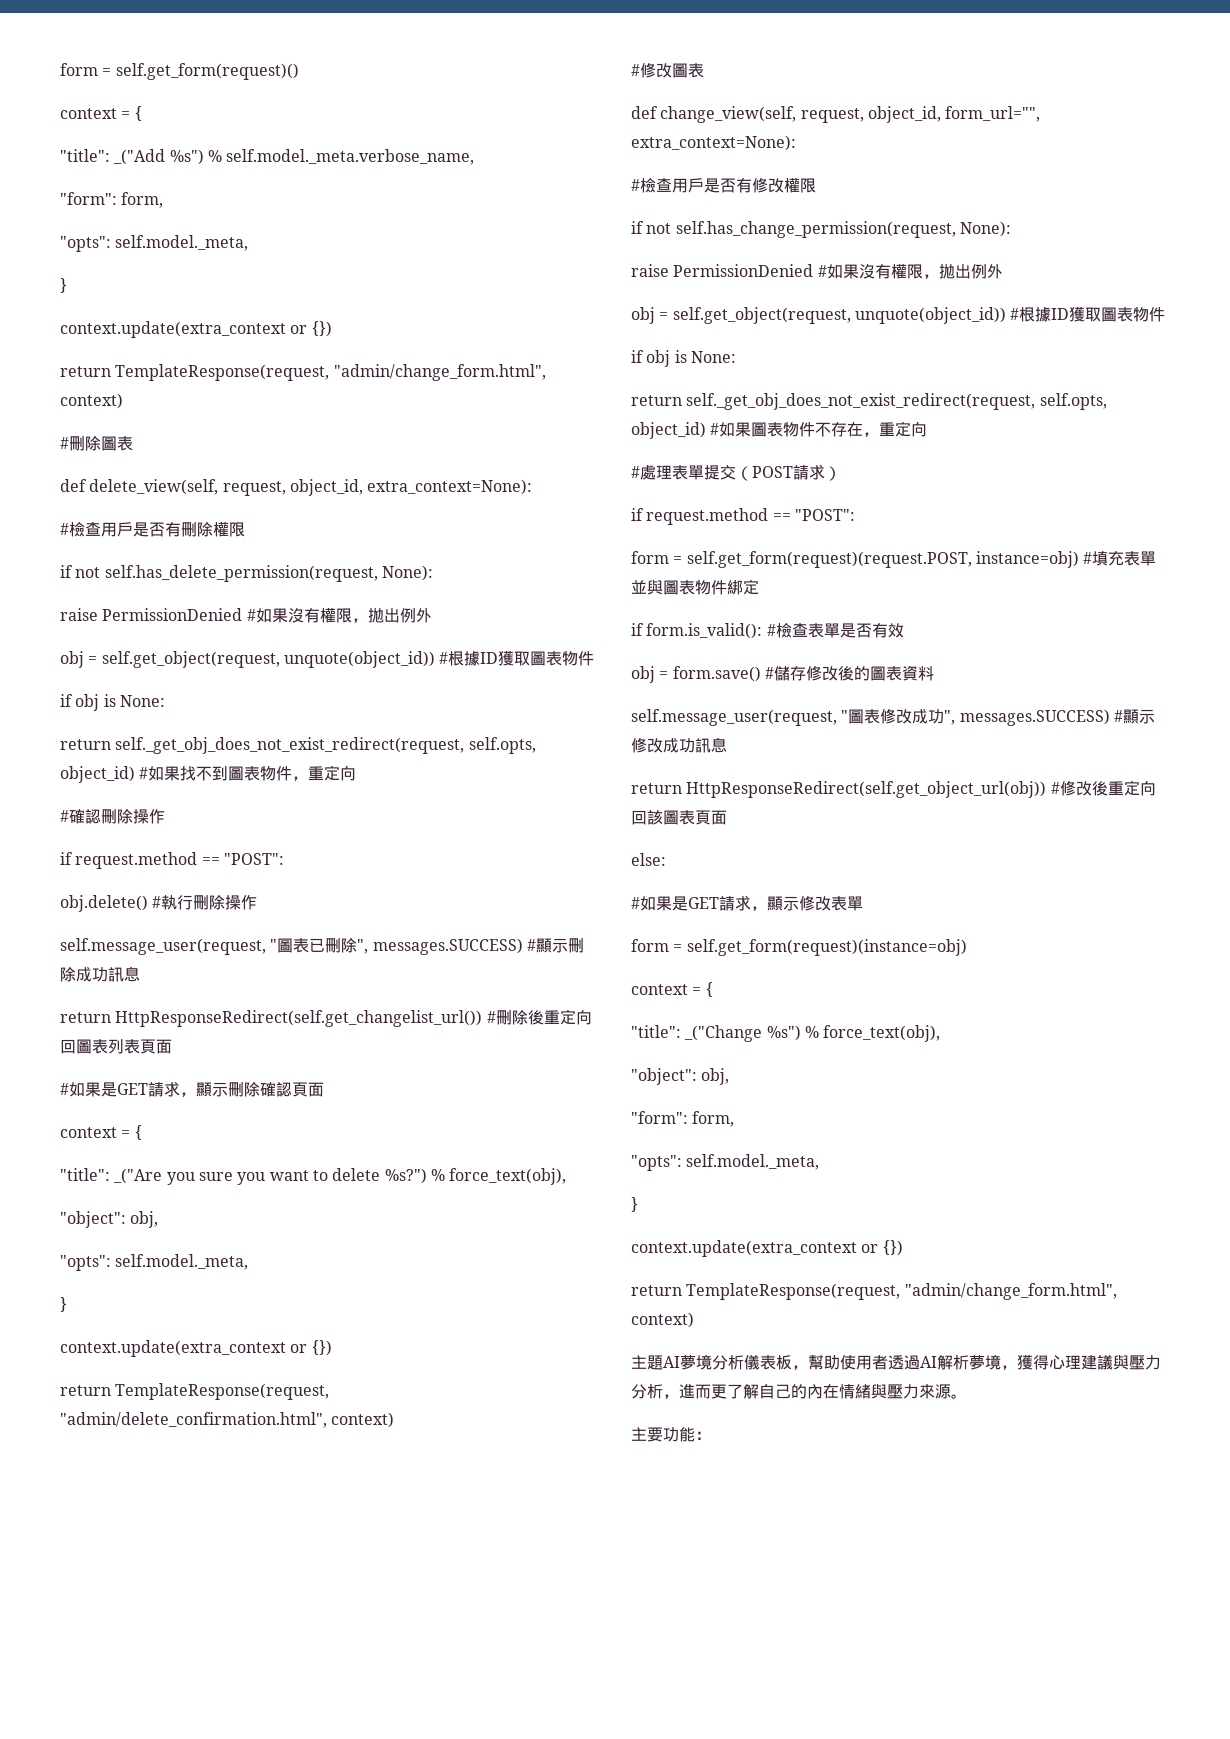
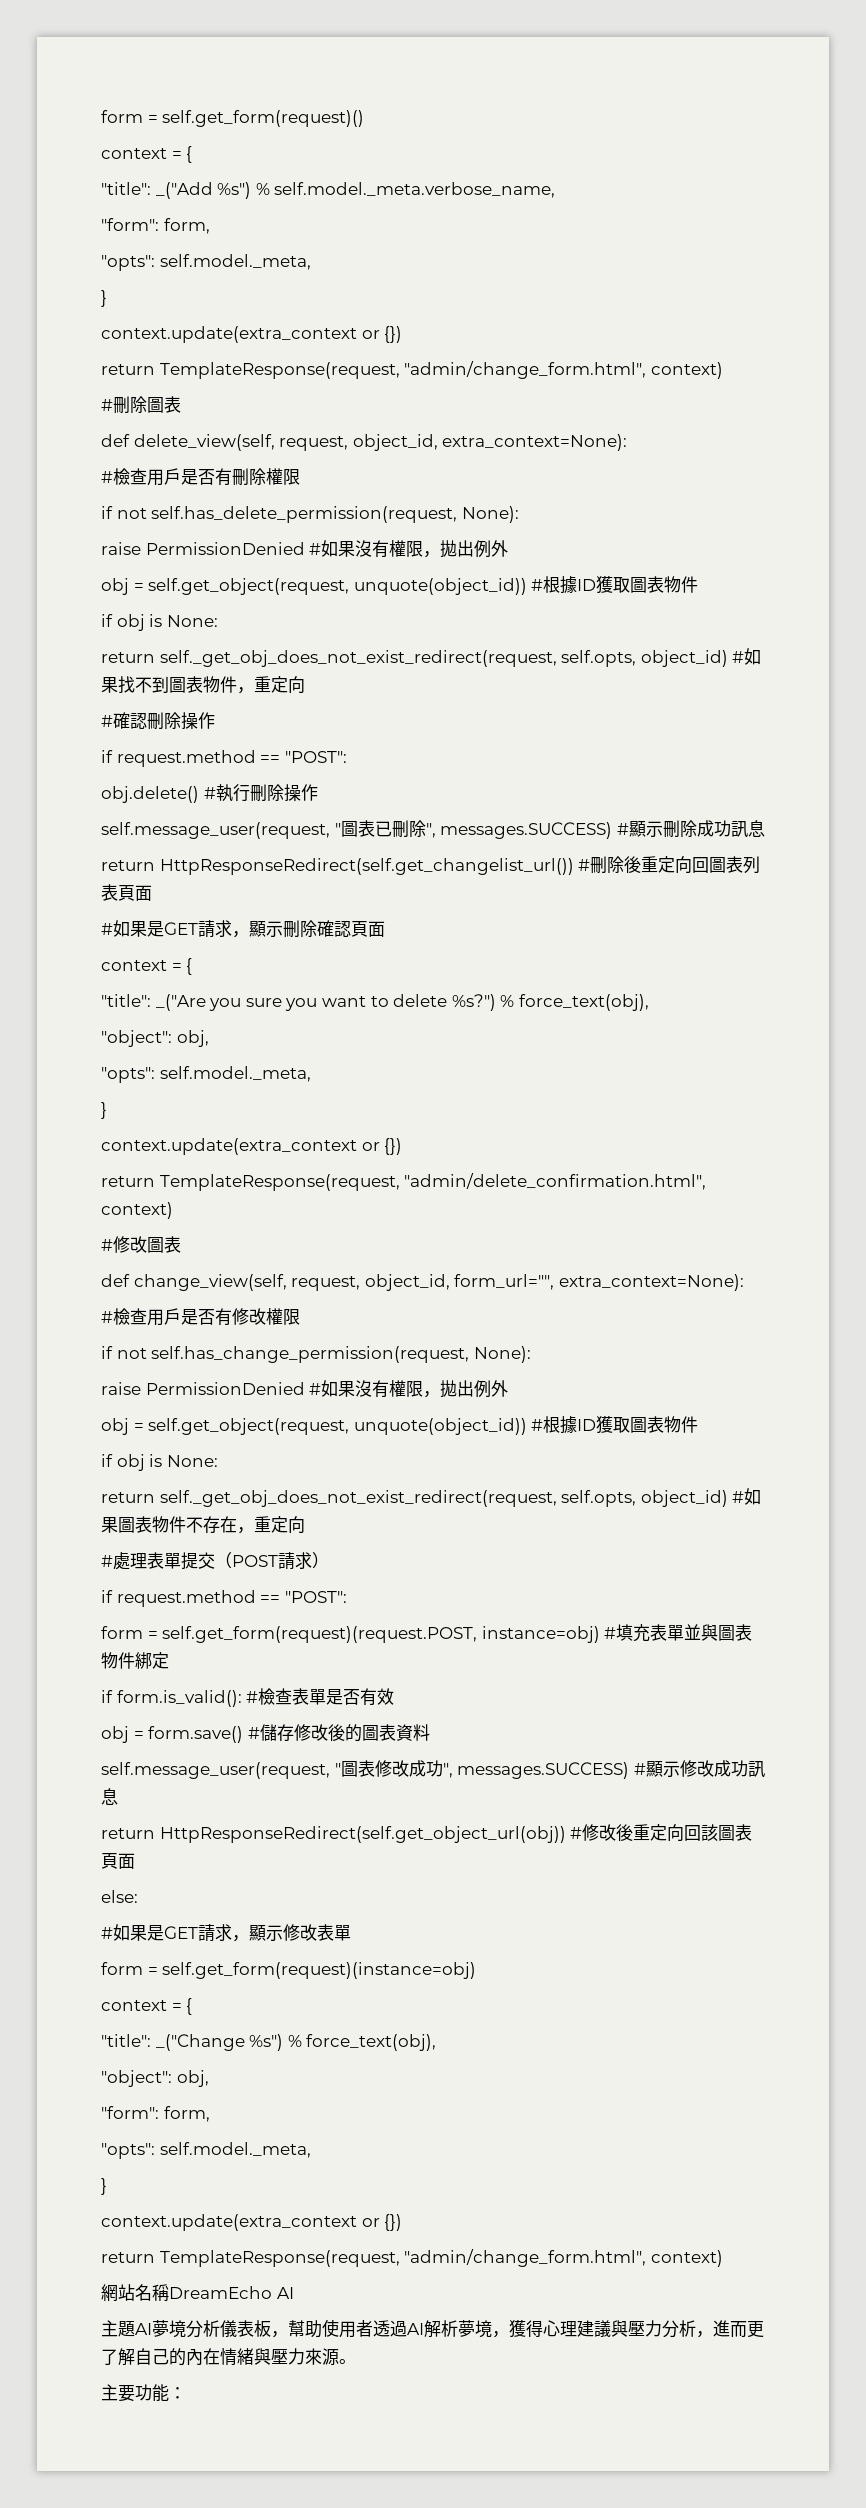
(694, 1320) none -> [101,2284,294,2302] // 網站名稱DreamEcho AI

